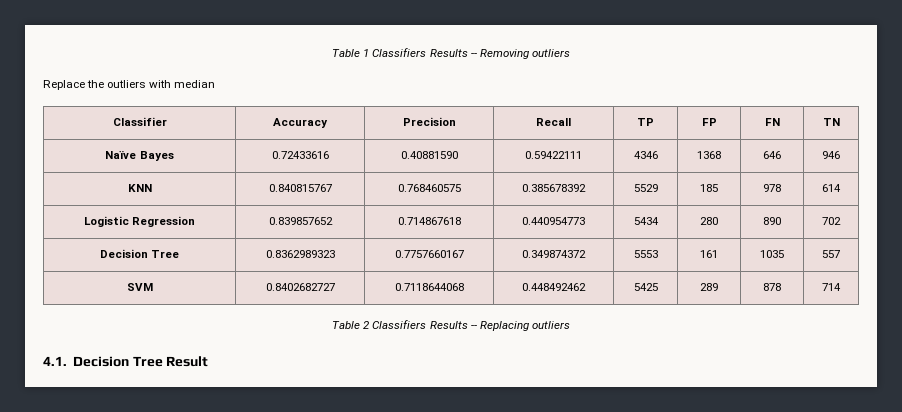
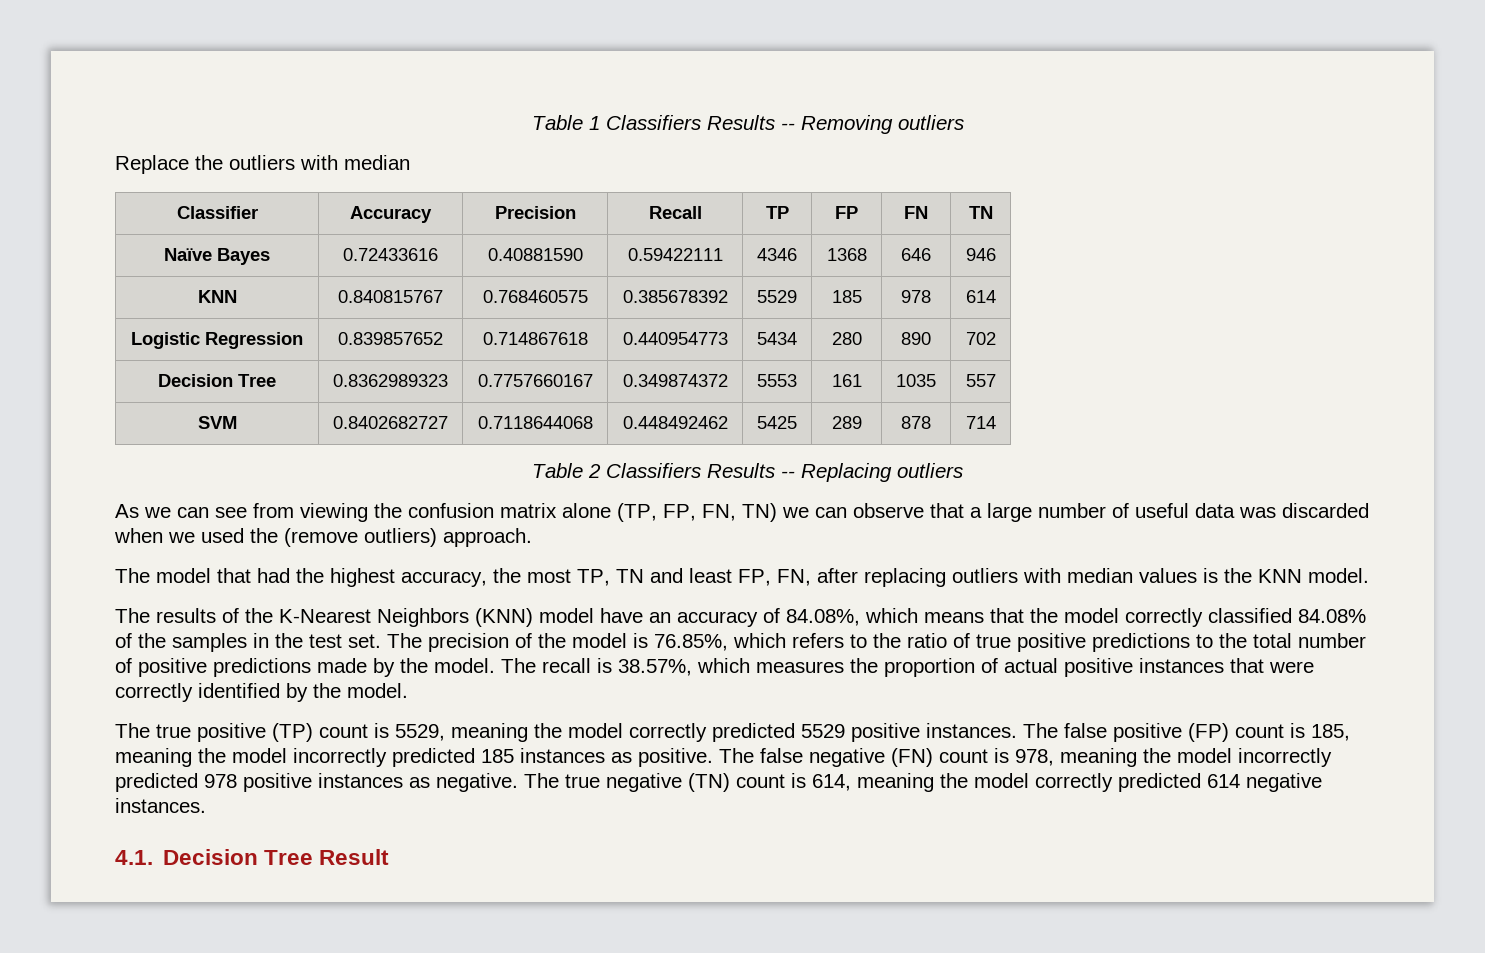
(570, 325) none -> [115,503,1369,522] [114,528,532,547] [115,568,1369,587] [115,608,1366,627] [115,633,1366,652] [115,658,1314,677] [115,683,408,702] [115,723,1350,742] [115,748,1332,767] [115,773,1322,792] [115,798,206,813] // As we can see from viewing the confusion matrix alone (TP, FP, FN, TN) we can observe that a large number of useful data was discarded when we used the (remove outliers) approach. // The model that had the highest accuracy, the most TP, TN and least FP, FN, after replacing outliers with median values is the KNN model. // The results of the K-Nearest Neighbors (KNN) model have an accuracy of 84.08%, which means that the model correctly classified 84.08% of the samples in the test set. The precision of the model is 76.85%, which refers to the ratio of true positive predictions to the total number of positive predictions made by the model. The recall is 38.57%, which measures the proportion of actual positive instances that were correctly identified by the model. // The true positive (TP) count is 5529, meaning the model correctly predicted 5529 positive instances. The false positive (FP) count is 185, meaning the model incorrectly predicted 185 instances as positive. The false negative (FN) count is 978, meaning the model incorrectly predicted 978 positive instances as negative. The true negative (TN) count is 614, meaning the model correctly predicted 614 negative instances.

